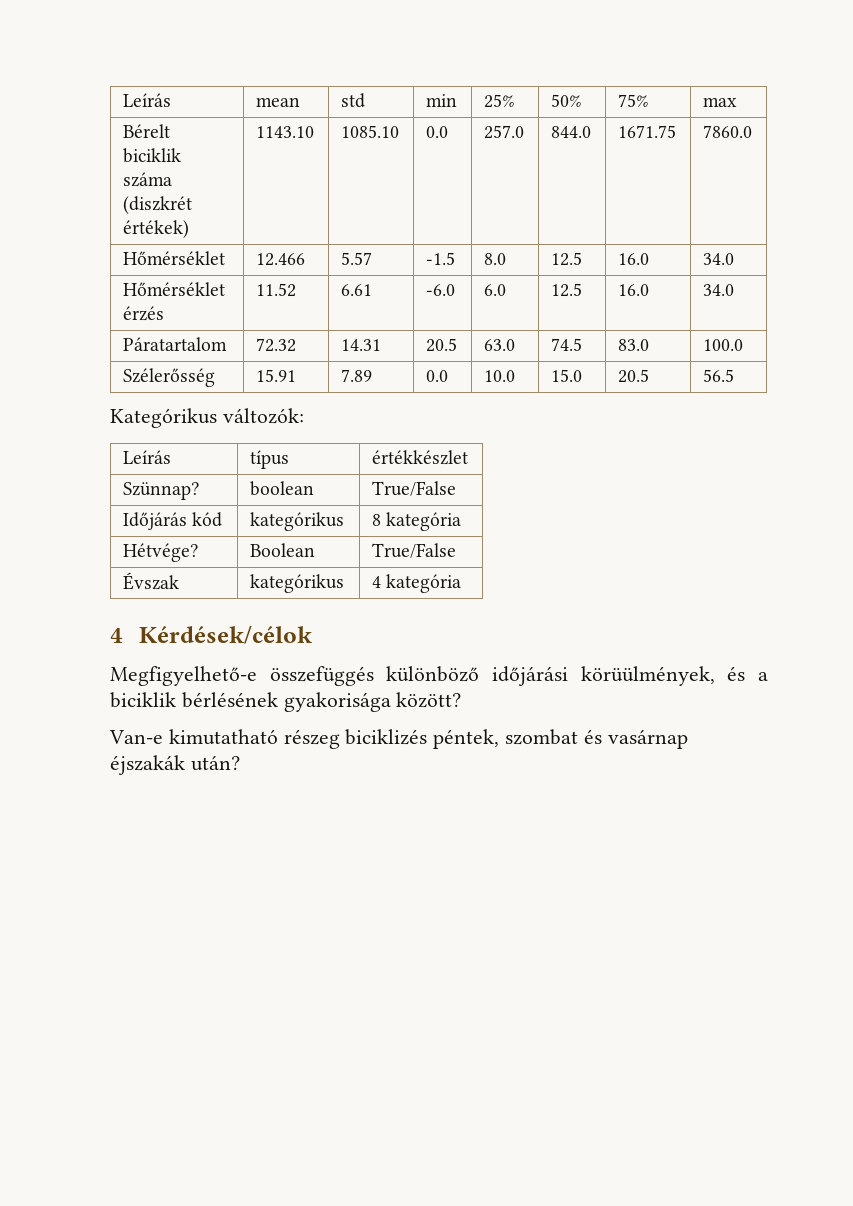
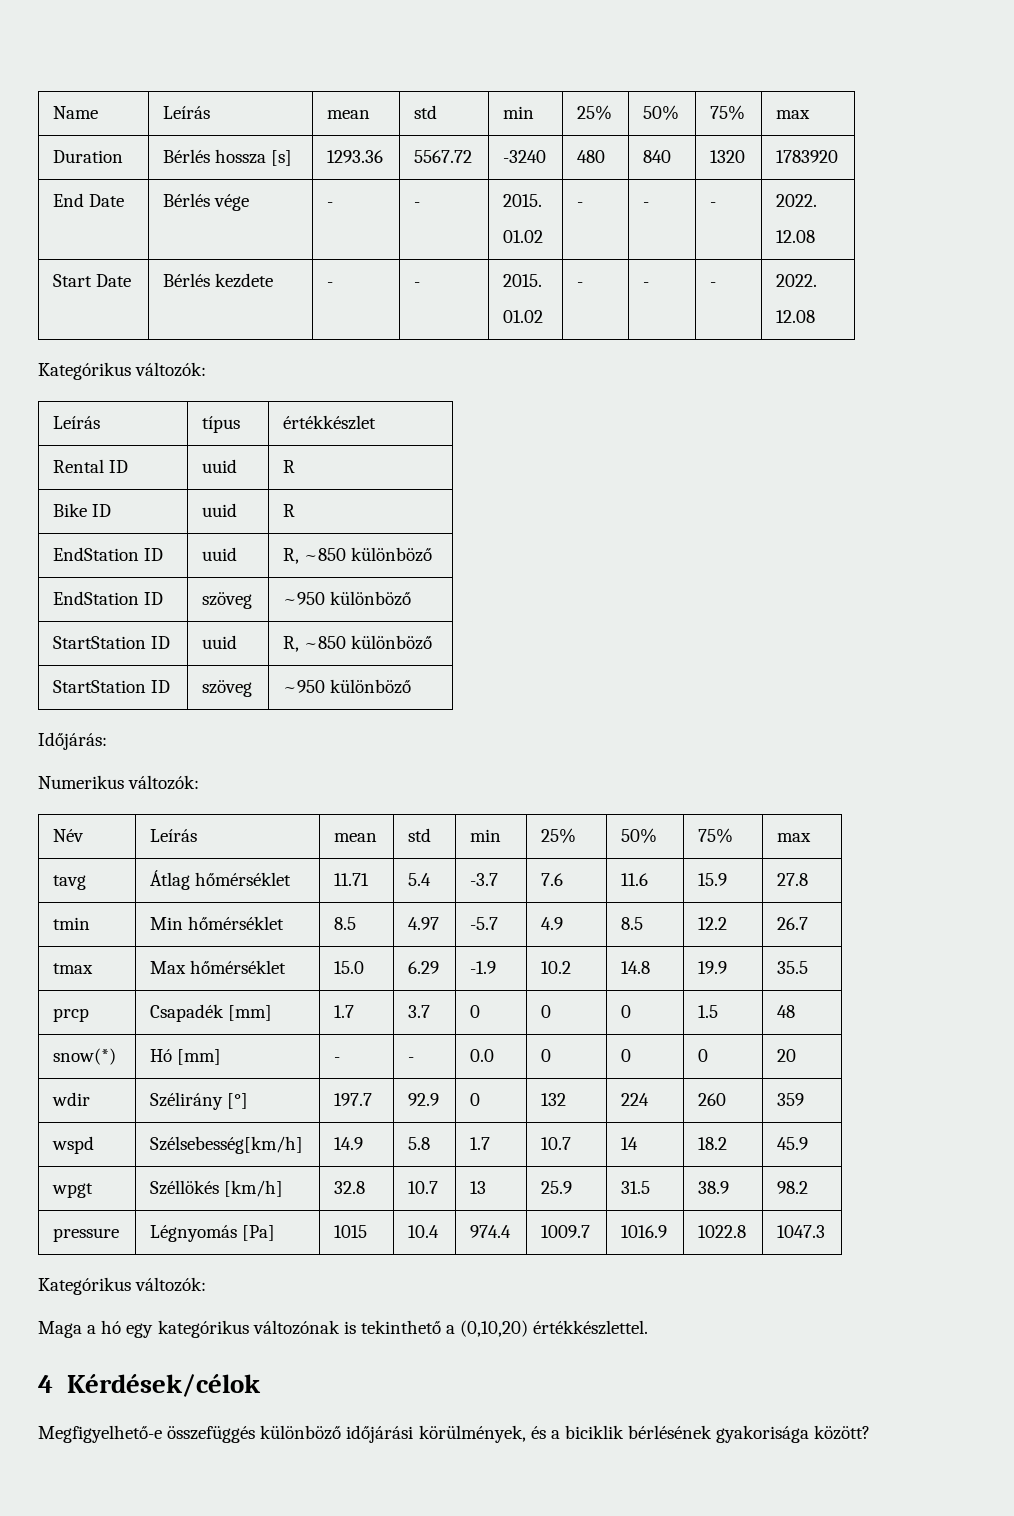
[123,93,172,107] [256,97,301,107] [341,93,366,108] [426,94,458,107] [484,94,515,108] [551,94,582,107] [618,94,649,107] [703,97,738,107] [123,124,171,138] [123,148,182,163] [123,172,173,187] [123,196,193,214] [123,220,190,238] [256,126,315,138] [341,125,400,138] [426,126,449,138] [484,125,525,139] [551,126,592,138] [618,125,677,138] [703,125,753,138] [123,251,226,265] [256,253,306,266] [341,252,373,265] [426,252,456,265] [484,253,507,265] [551,252,583,266] [618,253,650,265] [703,253,735,265] [123,282,226,296] [123,306,165,321] [256,283,297,297] [341,284,373,296] [426,284,456,296] [484,284,507,296] [551,283,583,297] [618,284,650,296] [703,284,735,296] [123,337,228,351] [256,338,297,352] [341,339,382,351] [426,338,458,352] [484,339,516,351] [551,338,583,351] [618,339,650,351] [703,339,744,351] [123,368,216,387] [256,369,297,382] [341,369,373,382] [426,370,449,382] [484,370,516,382] [551,369,583,382] [618,369,650,383] [703,369,735,382] Leírás | mean | std | min | 25% | 50% | 75% | max // Bérelt biciklik száma (diszkrét értékek) | 1143.10 | 1085.10 | 0.0 | 257.0 | 844.0 | 1671.75 | 7860.0 // Hőmérséklet | 12.466 | 5.57 | -1.5 | 8.0 | 12.5 | 16.0 | 34.0 // Hőmérséklet érzés | 11.52 | 6.61 | -6.0 | 6.0 | 12.5 | 16.0 | 34.0 // Páratartalom | 72.32 | 14.31 | 20.5 | 63.0 | 74.5 | 83.0 | 100.0 // Szélerősség | 15.91 | 7.89 | 0.0 | 10.0 | 15.0 | 20.5 | 56.5 -> [53,106,99,119] [163,106,211,119] [327,110,371,119] [414,105,438,119] [503,106,535,119] [577,105,613,120] [643,105,680,120] [710,105,746,120] [776,110,811,119] [53,150,124,163] [163,149,293,166] [327,150,384,163] [414,150,473,163] [503,150,547,163] [577,150,606,163] [643,150,672,163] [710,150,746,163] [776,150,839,163] [53,193,125,207] [163,193,250,211] [327,202,334,207] [414,202,421,207] [503,194,543,207] [503,230,544,243] [577,202,584,207] [643,202,650,207] [710,202,717,207] [776,194,818,207] [776,230,816,243] [53,274,132,287] [163,273,274,288] [327,282,334,287] [414,282,421,287] [503,274,543,287] [503,310,544,323] [577,282,584,287] [643,282,650,287] [710,282,717,287] [776,274,818,287] [776,310,816,323] Name | Leírás | mean | std | min | 25% | 50% | 75% | max // Duration | Bérlés hossza [s] | 1293.36 | 5567.72 | -3240 | 480 | 840 | 1320 | 1783920 // End Date | Bérlés vége | - | - | 2015. // 01.02 | - | - | - | 2022. // 12.08 // Start Date | Bérlés kezdete | - | - | 2015. // 01.02 | - | - | - | 2022. // 12.08
[123,482,200,500] [250,481,315,496] [372,481,457,496] [123,512,223,530] [250,512,345,531] [372,512,462,531] [123,543,199,562] [250,543,316,557] [372,543,457,558] [123,572,180,590] [250,574,345,593] [372,574,462,593] Szünnap? | boolean | True/False // Időjárás kód | kategórikus | 8 kategória // Hétvége? | Boolean | True/False // Évszak | kategórikus | 4 kategória -> [53,459,129,473] [202,459,238,473] [283,460,296,473] [53,503,112,517] [202,503,238,517] [283,504,296,517] [53,547,164,561] [202,547,238,561] [283,547,433,564] [53,591,164,605] [202,592,253,609] [283,591,412,606] [53,636,171,649] [202,635,238,649] [283,635,433,652] [53,680,171,693] [202,680,253,697] [283,679,412,694] [38,732,107,750] [38,775,200,790] [53,829,85,842] [150,829,198,842] [334,833,378,842] [408,828,432,842] [470,829,502,842] [541,828,577,843] [621,828,658,843] [698,828,734,843] [777,833,812,842] [53,875,87,890] [150,870,292,890] [334,873,370,886] [408,873,432,886] [470,873,499,886] [541,873,564,886] [621,873,649,886] [698,873,728,886] [777,873,809,886] [53,917,91,930] [150,916,285,930] [334,917,357,930] [408,917,440,930] [470,917,499,930] [541,917,564,930] [621,917,644,930] [698,917,728,930] [777,917,809,930] [53,963,94,974] [150,960,287,974] [334,961,365,974] [408,961,440,974] [470,961,497,974] [541,961,572,974] [621,961,651,974] [698,961,728,974] [777,961,809,974] [53,1008,90,1022] [150,1004,273,1022] [334,1005,355,1018] [408,1005,431,1018] [470,1005,481,1018] [541,1005,552,1018] [621,1005,632,1018] [698,1005,719,1018] [777,1005,796,1018] [53,1048,117,1065] [150,1049,222,1065] [334,1057,341,1062] [408,1057,415,1062] [470,1049,495,1062] [541,1049,552,1062] [621,1049,632,1062] [698,1049,709,1062] [777,1049,797,1062] [52,1092,91,1106] [150,1092,249,1110] [334,1093,373,1106] [408,1093,440,1106] [470,1093,481,1106] [541,1093,567,1106] [621,1093,650,1106] [698,1093,727,1106] [777,1093,805,1106] [52,1136,95,1154] [150,1136,304,1154] [334,1137,364,1150] [408,1137,431,1150] [470,1137,491,1150] [541,1137,572,1150] [621,1137,639,1150] [698,1137,728,1150] [777,1137,809,1150] [52,1183,94,1198] [150,1180,284,1197] [334,1181,366,1194] [408,1181,439,1194] [470,1181,487,1194] [541,1181,573,1194] [621,1181,651,1194] [698,1181,730,1194] [777,1181,809,1194] [53,1228,120,1242] [150,1225,276,1242] [334,1225,368,1238] [408,1225,440,1238] [470,1225,512,1238] [541,1225,591,1238] [621,1225,668,1238] [698,1225,747,1238] [777,1225,826,1238] [38,1277,207,1295] [38,1320,649,1338] Rental ID | uuid | R // Bike ID | uuid | R // EndStation ID | uuid | R, ~850 különböző // EndStation ID | szöveg | ~950 különböző // StartStation ID | uuid | R, ~850 különböző // StartStation ID | szöveg | ~950 különböző // Időjárás: // Numerikus változók: // Név | Leírás | mean | std | min | 25% | 50% | 75% | max // tavg | Átlag hőmérséklet | 11.71 | 5.4 | -3.7 | 7.6 | 11.6 | 15.9 | 27.8 // tmin | Min hőmérséklet | 8.5 | 4.97 | -5.7 | 4.9 | 8.5 | 12.2 | 26.7 // tmax | Max hőmérséklet | 15.0 | 6.29 | -1.9 | 10.2 | 14.8 | 19.9 | 35.5 // prcp | Csapadék [mm] | 1.7 | 3.7 | 0 | 0 | 0 | 1.5 | 48 // snow(*) | Hó [mm] | - | - | 0.0 | 0 | 0 | 0 | 20 // wdir | Szélirány [°] | 197.7 | 92.9 | 0 | 132 | 224 | 260 | 359 // wspd | Szélsebesség[km/h] | 14.9 | 5.8 | 1.7 | 10.7 | 14 | 18.2 | 45.9 // wpgt | Széllökés [km/h] | 32.8 | 10.7 | 13 | 25.9 | 31.5 | 38.9 | 98.2 // pressure | Légnyomás [Pa] | 1015 | 10.4 | 974.4 | 1009.7 | 1016.9 | 1022.8 | 1047.3 // Kategórikus változók: // Maga a hó egy kategórikus változónak is tekinthető a (0,10,20) értékkészlettel.
[580,666,715,686] körüülmények, -> [418,1425,526,1443] körülmények,
[109,729,688,749] [110,755,240,775] // Van-e kimutatható részeg biciklizés péntek, szombat és vasárnap éjszakák után? -> (871, 1432) none

